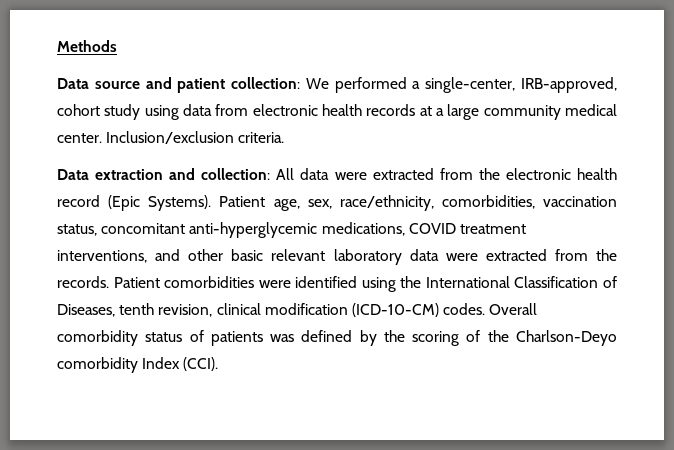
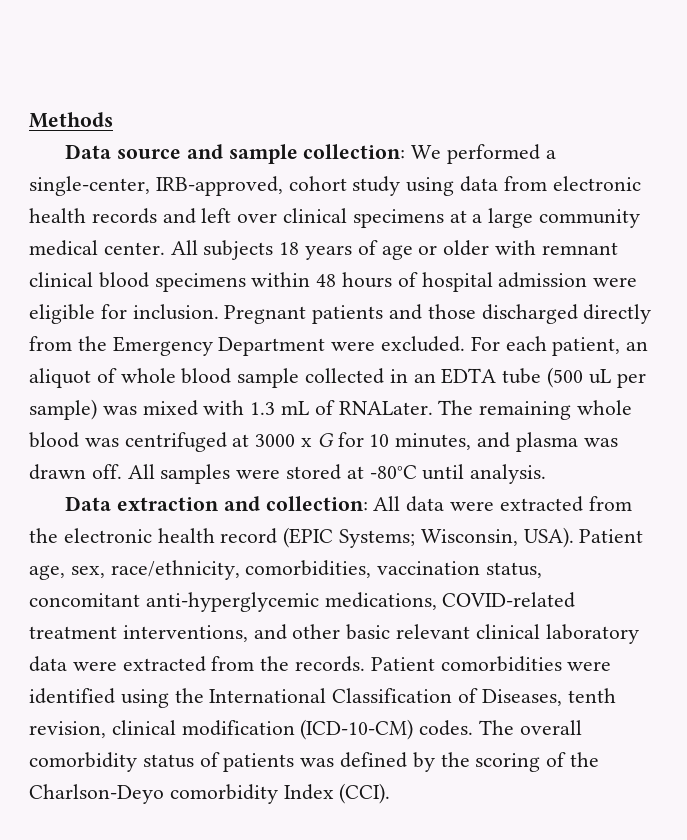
[177,78,226,93] patient -> [228,144,298,164] sample
(416, 110) none -> [162,208,444,228] and left over clinical specimens
[106,131,285,144] Inclusion/exclusion criteria. -> [170,240,618,260] [29,272,638,292] [29,304,652,324] [29,336,649,356] [29,367,646,388] [29,399,633,420] [29,432,618,452] [29,464,547,484] All subjects 18 years of age or older with remnant clinical blood specimens within 48 hours of hospital admission were eligible for inclusion. Pregnant patients and those discharged directly from the Emergency Department were excluded. For each patient, an aliquot of whole blood sample collected in an EDTA tube (500 uL per sample) was mixed with 1.3 mL of RNALater. The remaining whole blood was centrifuged at 3000 x G for 10 minutes, and plasma was drawn off. All samples were stored at -80°C until analysis.
[108,195,212,211] (Epic Systems). -> [283,527,574,548] (EPIC Systems; Wisconsin, USA).
[408,223,456,234] COVID -> [442,592,576,608] COVID-related
(326, 255) none -> [475,624,540,639] clinical
[489,303,538,315] Overall -> [479,720,582,735] The overall

